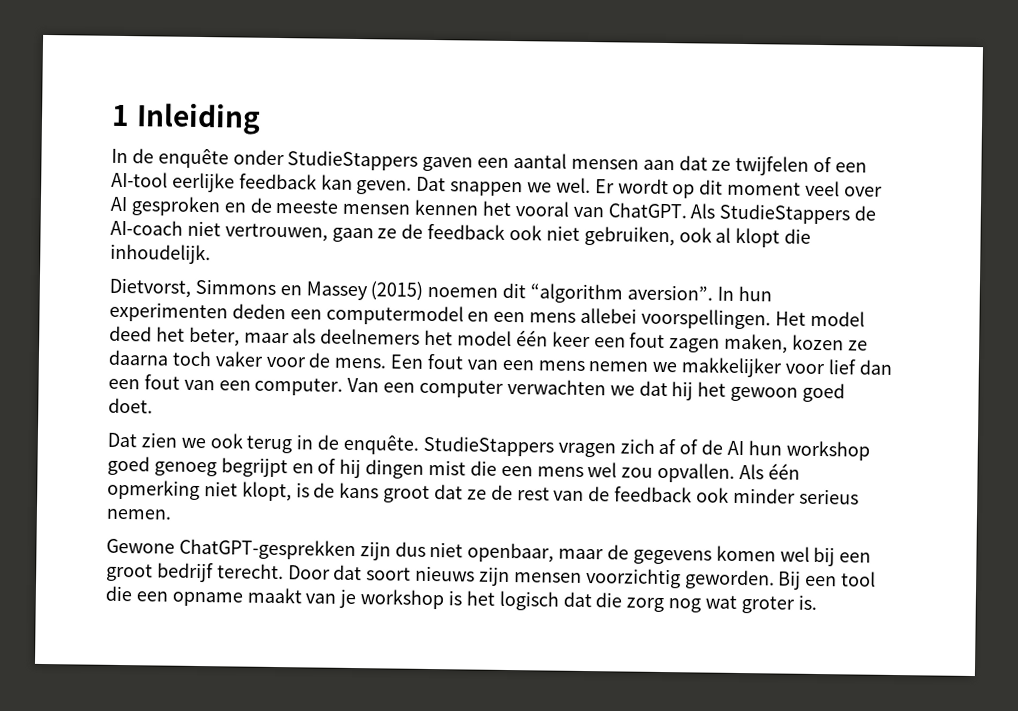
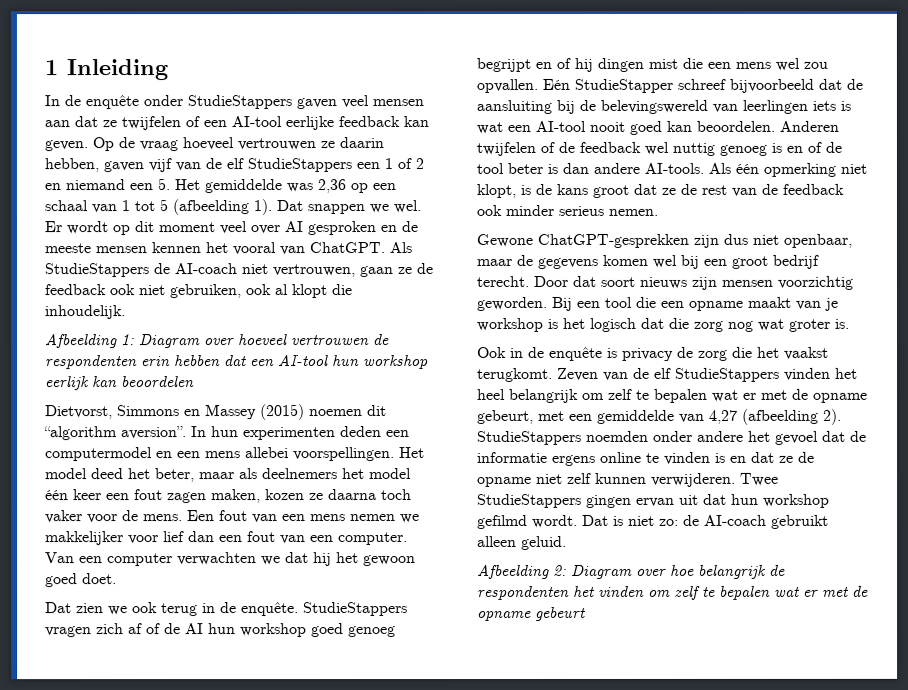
[477,153,568,169] een aantal -> [341,95,369,109] veel
(413, 187) none -> [92,137,384,152] [44,158,424,173] [44,178,396,194] [44,199,272,216] Op de vraag hoeveel vertrouwen ze daarin hebben, gaven vijf van de elf StudieStappers een 1 of 2 en niemand een 5. Het gemiddelde was 2,36 op een schaal van 1 tot 5 (afbeelding 1).
(211, 254) none -> [44,333,390,349] [45,354,429,370] [45,376,195,391] // Afbeelding 1: Diagram over hoeveel vertrouwen de respondenten erin hebben dat een AI-tool hun workshop eerlijk kan beoordelen
(736, 472) none -> [542,78,863,93] [476,99,851,114] [476,120,839,135] [476,141,842,156] [476,162,704,174] Eén StudieStapper schreef bijvoorbeeld dat de aansluiting bij de belevingswereld van leerlingen iets is wat een AI-tool nooit goed kan beoordelen. Anderen twijfelen of de feedback wel nuttig genoeg is en of de tool beter is dan andere AI-tools.
(817, 602) none -> [477,346,829,361] [477,367,858,382] [477,388,868,403] [477,408,842,425] [477,430,867,445] [477,451,815,466] [477,472,779,487] [477,493,830,508] [477,514,829,529] [477,535,567,550] [477,563,786,579] [477,585,869,600] [477,606,586,621] // Ook in de enquête is privacy de zorg die het vaakst terugkomt. Zeven van de elf StudieStappers vinden het heel belangrijk om zelf te bepalen wat er met de opname gebeurt, met een gemiddelde van 4,27 (afbeelding 2). StudieStappers noemden onder andere het gevoel dat de informatie ergens online te vinden is en dat ze de opname niet zelf kunnen verwijderen. Twee StudieStappers gingen ervan uit dat hun workshop gefilmd wordt. Dat is niet zo: de AI-coach gebruikt alleen geluid. // Afbeelding 2: Diagram over hoe belangrijk de respondenten het vinden om zelf te bepalen wat er met de opname gebeurt

